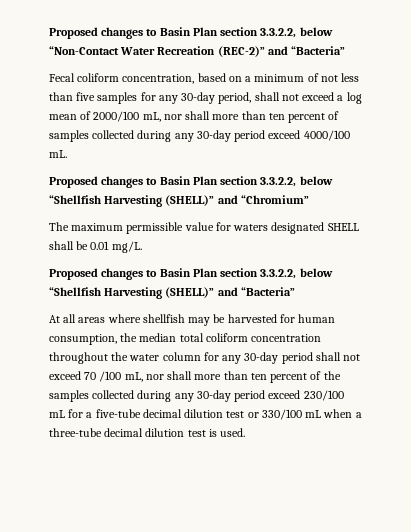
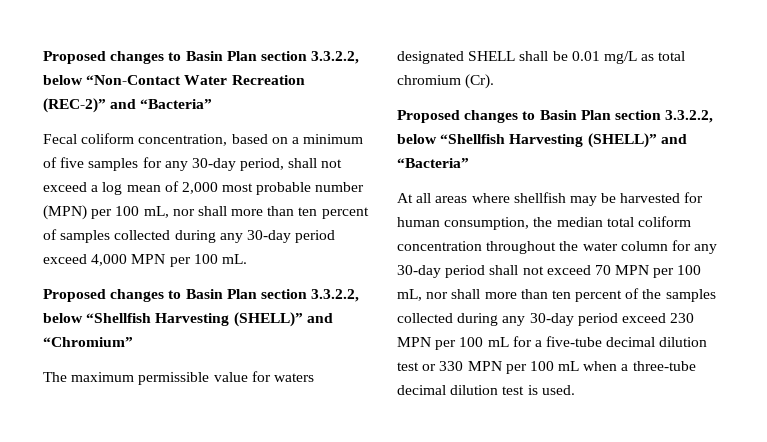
[320,73,360,82] [49,92,73,101] not less than -> (57, 162) none
[93,111,140,122] 2000/100 -> [181,182,365,195] [43,205,140,220] 2,000 most probable number (MPN) per 100
[303,130,350,141] 4000/100 -> [91,254,218,267] 4,000 MPN per 100
[111,241,142,253] mg/L. -> [603,51,686,64] [397,74,495,89] mg/L as total chromium (Cr).
[99,371,122,382] /100 -> [615,265,702,278] MPN per 100
[303,390,344,401] 230/100 -> [670,313,695,323] [397,337,484,350] 230 MPN per 100
[261,409,302,420] 330/100 -> [439,361,554,374] 330 MPN per 100

